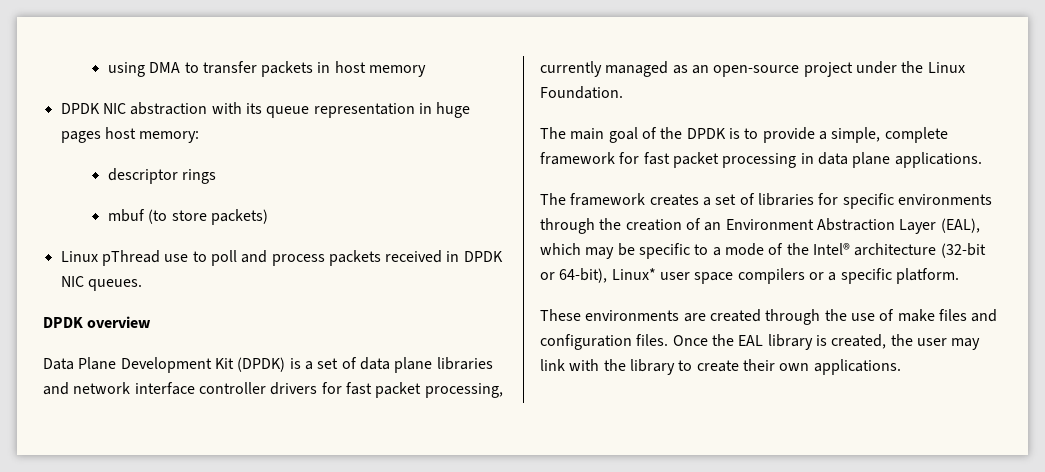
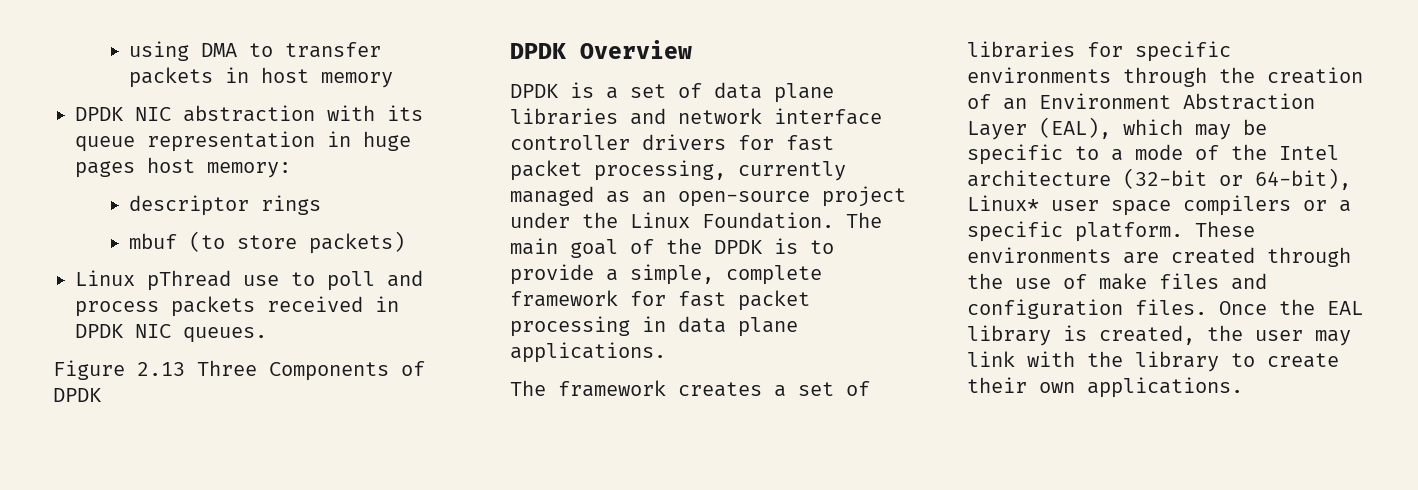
[43,316,152,328] [43,357,286,373] DPDK overview // Data Plane Development Kit (DPDK) -> [53,360,425,381] [53,388,102,402] [510,40,692,59] [510,84,559,98] Figure 2.13 Three Components of DPDK // DPDK Overview // DPDK
(623, 92) // -> (834, 220) none
[812,243,850,255] Intel® -> [1279,145,1339,160] Intel
(959, 276) // -> (1183, 232) none

